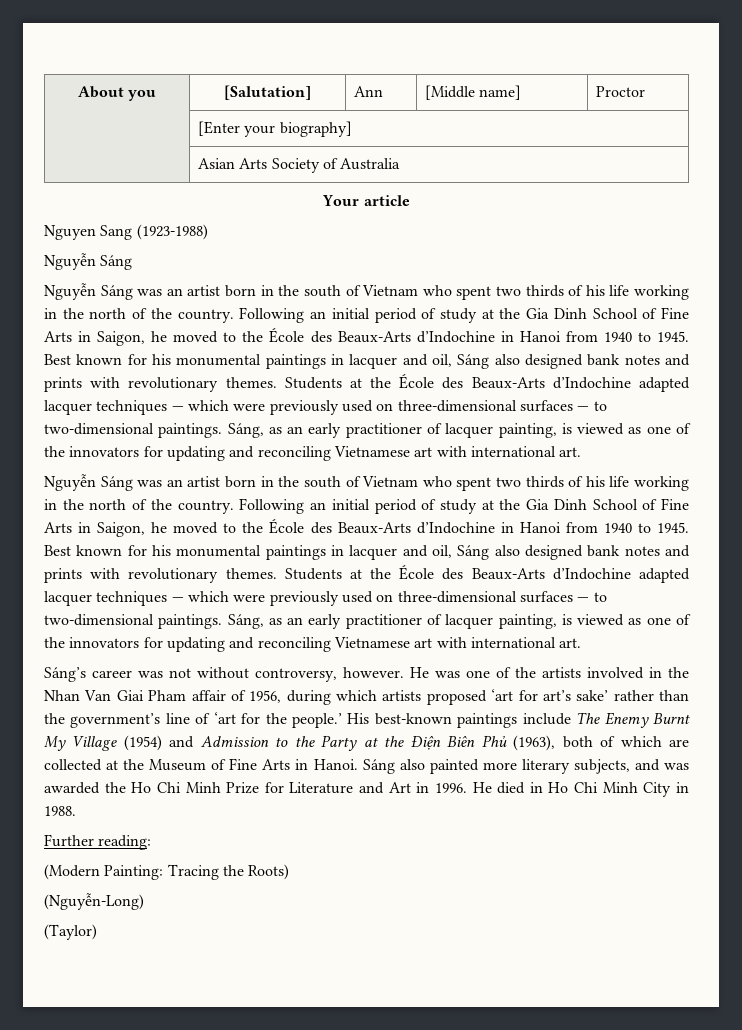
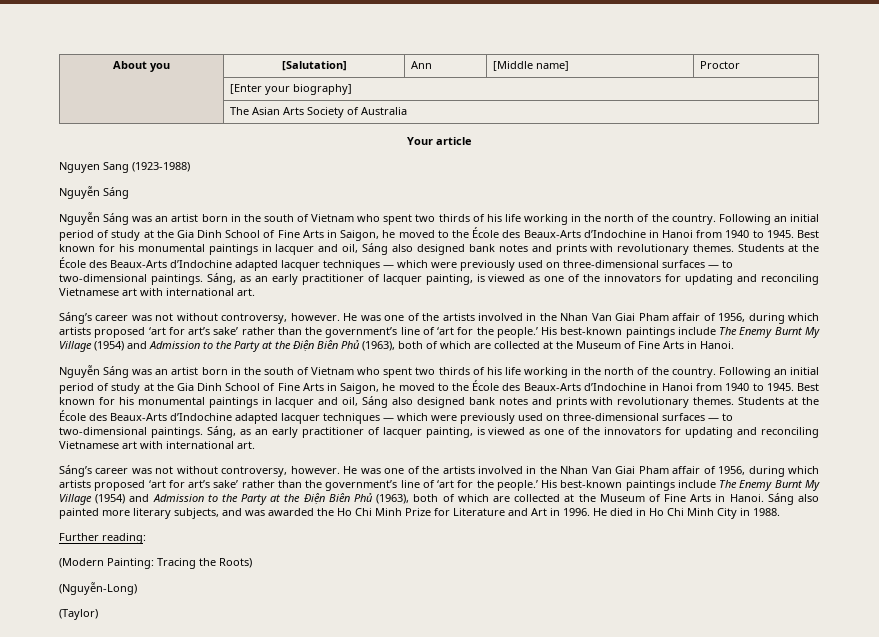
(352, 129) none -> [230,107,250,115] The
(582, 452) none -> [59,312,820,324] [59,327,820,338] [59,340,734,352] // Sáng’s career was not without controversy, however. He was one of the artists involved in the Nhan Van Giai Pham affair of 1956, during which artists proposed ‘art for art’s sake’ rather than the government’s line of ‘art for the people.’ His best-known paintings include The Enemy Burnt My Village (1954) and Admission to the Party at the Ðiện Biên Phủ (1963), both of which are collected at the Museum of Fine Arts in Hanoi.

